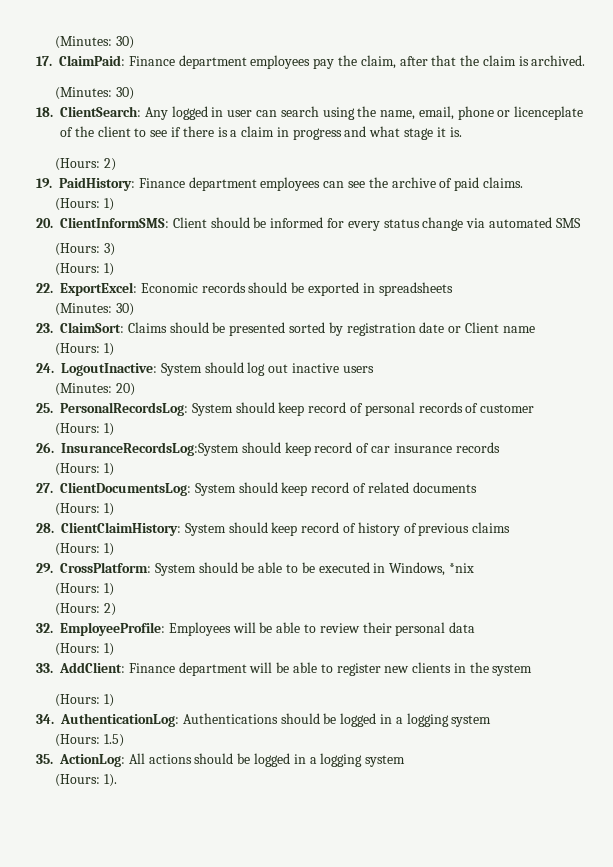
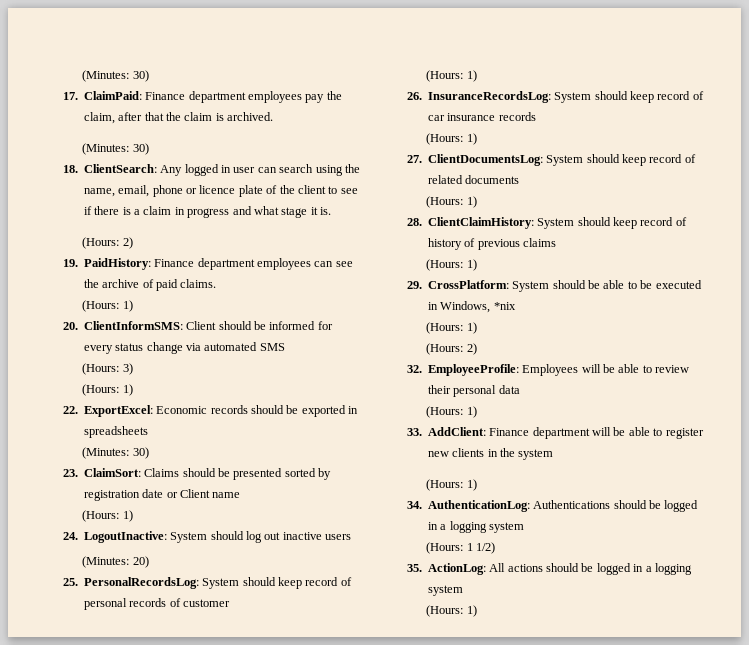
[514,106,584,120] licenceplate -> [199,185,263,197] licence plate
[61,442,240,456] InsuranceRecordsLog:System -> [427,91,592,103] InsuranceRecordsLog: System
[103,734,124,747] 1.5) -> [466,542,496,554] 1 1/2)
[103,774,117,787] 1). -> [466,605,477,617] 1)

